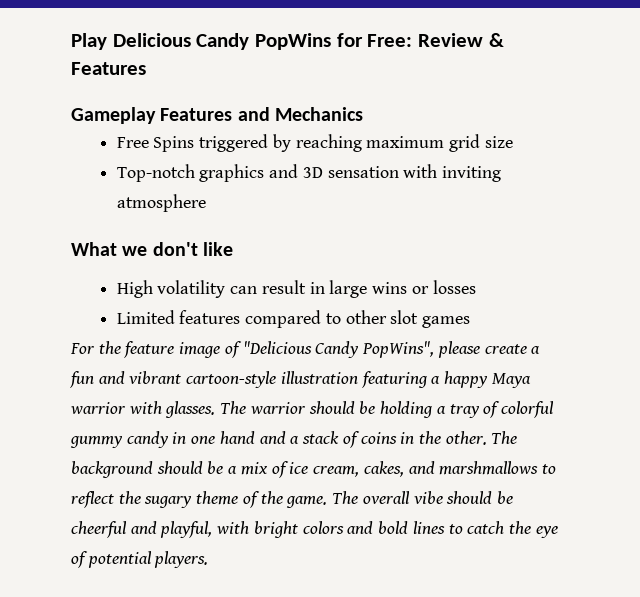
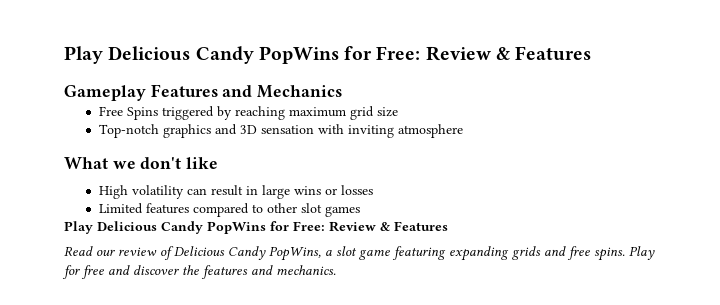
[70,341,541,358] [70,371,531,388] [70,401,554,418] [70,431,518,448] [71,461,556,478] [71,491,513,508] [71,521,558,538] [71,551,209,568] For the feature image of "Delicious Candy PopWins", please create a fun and vibrant cartoon-style illustration featuring a happy Maya warrior with glasses. The warrior should be holding a tray of colorful gummy candy in one hand and a stack of coins in the other. The background should be a mix of ice cream, cakes, and marshmallows to reflect the sugary theme of the game. The overall vibe should be cheerful and playful, with bright colors and bold lines to catch the eye of potential players. -> [64,221,448,234] [64,246,655,261] [62,265,336,279] Play Delicious Candy PopWins for Free: Review & Features // Read our review of Delicious Candy PopWins, a slot game featuring expanding grids and free spins. Play for free and discover the features and mechanics.

